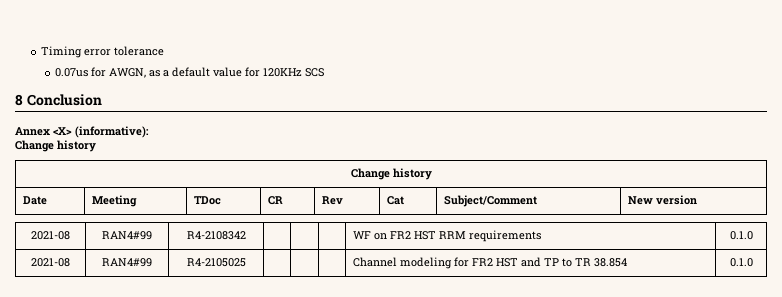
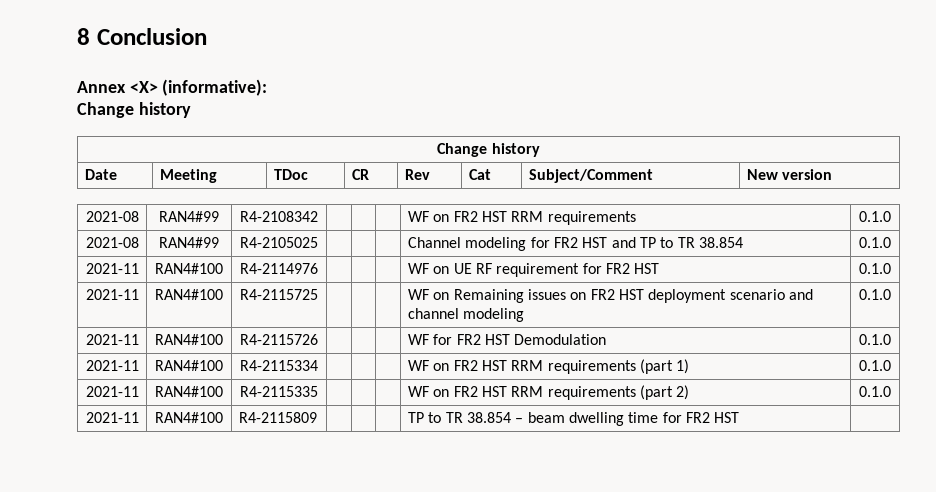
[40,46,164,58] [54,67,324,78] Timing error tolerance // 0.07us for AWGN, as a default value for 120KHz SCS // -> (77, 36) none
(753, 262) none -> [85,263,139,274] [155,263,223,274] [240,263,318,274] [407,263,660,277] [859,263,891,274] [85,289,139,300] [155,289,223,300] [240,289,318,300] [407,289,813,303] [407,308,525,322] [859,289,891,300] [85,334,139,345] [155,334,223,345] [240,334,318,345] [407,334,607,345] [859,334,891,345] [85,360,139,371] [155,360,223,371] [240,360,318,371] [407,359,690,374] [859,360,891,371] [85,386,139,397] [155,386,223,397] [240,386,318,397] [407,385,690,400] [859,386,891,397] [85,412,139,423] [155,412,223,423] [238,412,317,423] [407,412,740,426] // 2021-11 | RAN4#100 | R4-2114976 | | | | WF on UE RF requirement for FR2 HST | 0.1.0 // 2021-11 | RAN4#100 | R4-2115725 | | | | WF on Remaining issues on FR2 HST deployment scenario and channel modeling | 0.1.0 // 2021-11 | RAN4#100 | R4-2115726 | | | | WF for FR2 HST Demodulation | 0.1.0 // 2021-11 | RAN4#100 | R4-2115334 | | | | WF on FR2 HST RRM requirements (part 1) | 0.1.0 // 2021-11 | RAN4#100 | R4-2115335 | | | | WF on FR2 HST RRM requirements (part 2) | 0.1.0 // 2021-11 | RAN4#100 | R4-2115809 | | | | TP to TR 38.854 – beam dwelling time for FR2 HST |

